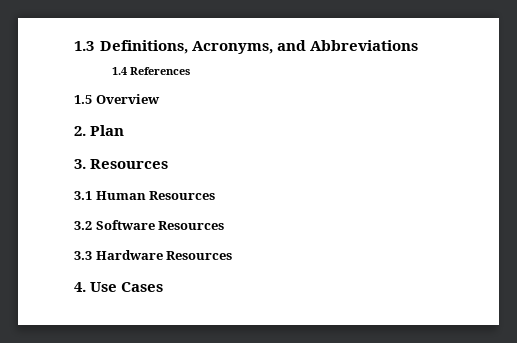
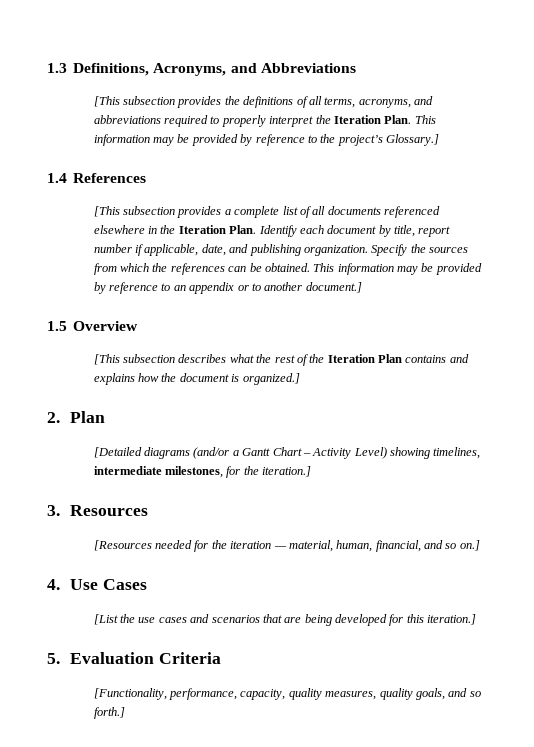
[112,67,191,75] [74,94,160,104] [74,125,125,136] [74,159,169,169] [74,191,216,200] [74,220,225,230] [74,250,233,260] [74,282,164,292] 1.4 References // 1.5 Overview // 2. Plan // 3. Resources // 3.1 Human Resources // 3.2 Software Resources // 3.3 Hardware Resources // 4. Use Cases -> [93,96,434,108] [93,115,436,127] [93,134,440,146] [47,173,147,183] [93,206,441,218] [93,225,451,237] [93,244,469,256] [93,263,482,275] [93,282,362,294] [47,321,139,331] [93,354,469,366] [93,373,300,385] [47,411,106,423] [93,447,481,459] [93,466,312,478] [47,505,149,516] [93,540,480,552] [47,579,148,590] [93,614,477,626] [47,652,222,664] [93,688,481,700] [93,707,125,719] [This subsection provides the definitions of all terms, acronyms, and abbreviations required to properly interpret the Iteration Plan. This information may be provided by reference to the project’s Glossary.] // 1.4 References // [This subsection provides a complete list of all documents referenced elsewhere in the Iteration Plan. Identify each document by title, report number if applicable, date, and publishing organization. Specify the sources from which the references can be obtained. This information may be provided by reference to an appendix or to another document.] // 1.5 Overview // [This subsection describes what the rest of the Iteration Plan contains and explains how the document is organized.] // 2. Plan // [Detailed diagrams (and/or a Gantt Chart – Activity Level) showing timelines, intermediate milestones, for the iteration.] // 3. Resources // [Resources needed for the iteration — material, human, financial, and so on.] // 4. Use Cases // [List the use cases and scenarios that are being developed for this iteration.] // 5. Evaluation Criteria // [Functionality, performance, capacity, quality measures, quality goals, and so forth.]

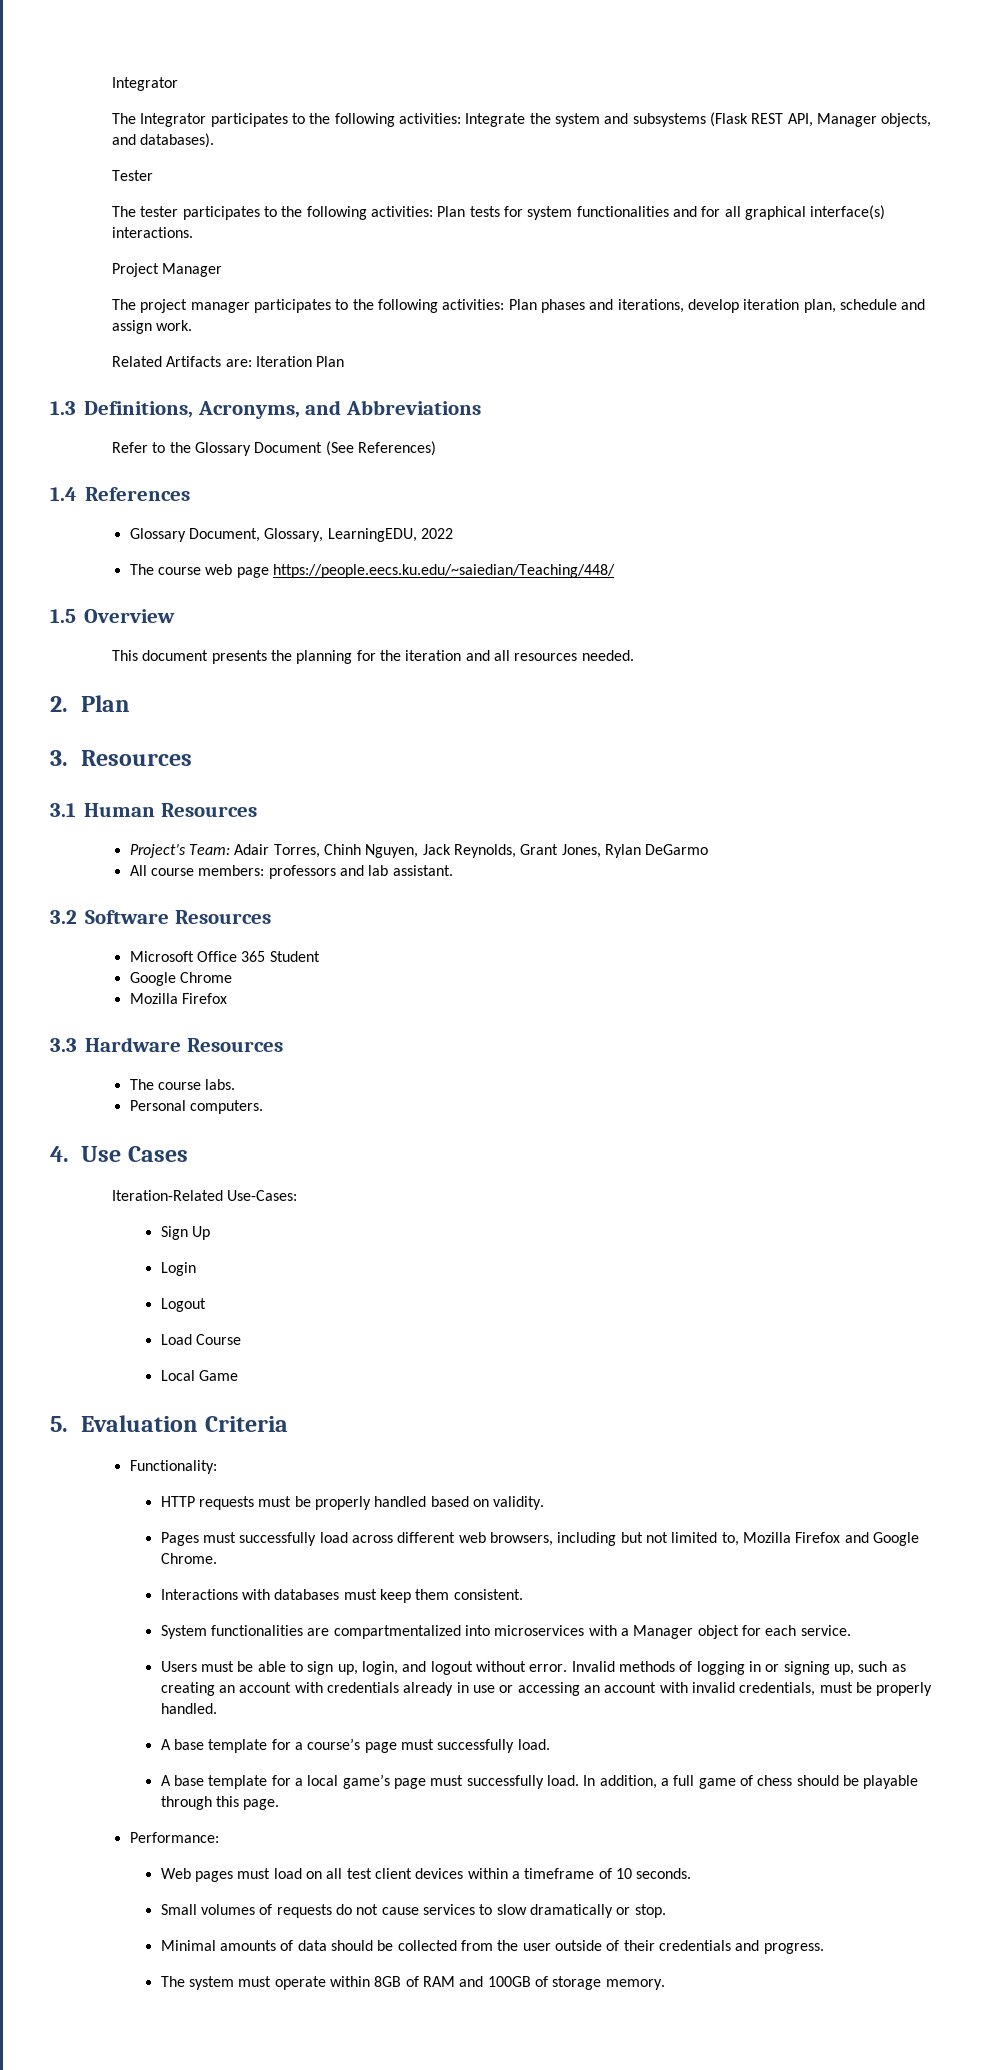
(47, 68) none -> [112,77,179,91] [112,112,932,127] [112,133,215,148] [112,170,154,181] [112,205,886,220] [112,227,194,238] [112,263,223,277] [112,299,926,313] [112,320,193,334] [112,356,345,367] Integrator // The Integrator participates to the following activities: Integrate the system and subsystems (Flask REST API, Manager objects, and databases). // Tester // The tester participates to the following activities: Plan tests for system functionalities and for all graphical interface(s) interactions. // Project Manager // The project manager participates to the following activities: Plan phases and iterations, develop iteration plan, schedule and assign work. // Related Artifacts are: Iteration Plan //
[93,96,434,108] [93,115,436,127] [93,134,440,146] [47,173,147,183] [93,206,441,218] [93,225,451,237] [93,244,469,256] [93,263,482,275] [93,282,362,294] [47,321,139,331] [93,354,469,366] [93,373,300,385] [47,411,106,423] [93,447,481,459] [93,466,312,478] [47,505,149,516] [93,540,480,552] [47,579,148,590] [93,614,477,626] [47,652,222,664] [93,688,481,700] [93,707,125,719] [This subsection provides the definitions of all terms, acronyms, and abbreviations required to properly interpret the Iteration Plan. This information may be provided by reference to the project’s Glossary.] // 1.4 References // [This subsection provides a complete list of all documents referenced elsewhere in the Iteration Plan. Identify each document by title, report number if applicable, date, and publishing organization. Specify the sources from which the references can be obtained. This information may be provided by reference to an appendix or to another document.] // 1.5 Overview // [This subsection describes what the rest of the Iteration Plan contains and explains how the document is organized.] // 2. Plan // [Detailed diagrams (and/or a Gantt Chart – Activity Level) showing timelines, intermediate milestones, for the iteration.] // 3. Resources // [Resources needed for the iteration — material, human, financial, and so on.] // 4. Use Cases // [List the use cases and scenarios that are being developed for this iteration.] // 5. Evaluation Criteria // [Functionality, performance, capacity, quality measures, quality goals, and so forth.] -> [112,441,437,456] [50,487,190,501] [129,528,454,542] [129,564,616,578] [50,609,175,623] [112,650,634,664] [50,695,131,712] [50,750,193,766] [50,803,257,817] [129,843,709,858] [129,865,453,879] [50,910,271,924] [129,951,320,962] [129,972,233,986] [129,993,228,1004] [50,1037,283,1052] [129,1079,236,1090] [129,1100,264,1114] [50,1146,188,1162] [112,1190,298,1201] [160,1226,211,1240] [160,1262,196,1276] [160,1298,206,1312] [160,1334,242,1345] [160,1370,239,1381] [50,1415,288,1432] [129,1460,217,1474] [160,1496,545,1510] [160,1532,919,1546] [160,1553,217,1564] [160,1589,523,1603] [160,1625,851,1639] [160,1661,906,1675] [160,1682,933,1696] [160,1703,217,1714] [160,1738,550,1753] [160,1774,919,1789] [160,1796,280,1810] [129,1832,219,1843] [160,1868,692,1882] [160,1904,666,1918] [160,1940,824,1954] [160,1976,665,1990] Refer to the Glossary Document (See References) // 1.4 References // Glossary Document, Glossary, LearningEDU, 2022 // The course web page https://people.eecs.ku.edu/~saiedian/Teaching/448/ // 1.5 Overview // This document presents the planning for the iteration and all resources needed. // 2. Plan // 3. Resources // 3.1 Human Resources // Project’s Team: Adair Torres, Chinh Nguyen, Jack Reynolds, Grant Jones, Rylan DeGarmo // All course members: professors and lab assistant. // 3.2 Software Resources // Microsoft Office 365 Student // Google Chrome // Mozilla Firefox // 3.3 Hardware Resources // The course labs. // Personal computers. // 4. Use Cases // Iteration-Related Use-Cases: // Sign Up // Login // Logout // Load Course // Local Game // 5. Evaluation Criteria // Functionality: // HTTP requests must be properly handled based on validity. // Pages must successfully load across different web browsers, including but not limited to, Mozilla Firefox and Google Chrome. // Interactions with databases must keep them consistent. // System functionalities are compartmentalized into microservices with a Manager object for each service. // Users must be able to sign up, login, and logout without error. Invalid methods of logging in or signing up, such as creating an account with credentials already in use or accessing an account with invalid credentials, must be properly handled. // A base template for a course’s page must successfully load. // A base template for a local game’s page must successfully load. In addition, a full game of chess should be playable through this page. // Performance: // Web pages must load on all test client devices within a timeframe of 10 seconds. // Small volumes of requests do not cause services to slow dramatically or stop. // Minimal amounts of data should be collected from the user outside of their credentials and progress. // The system must operate within 8GB of RAM and 100GB of storage memory.

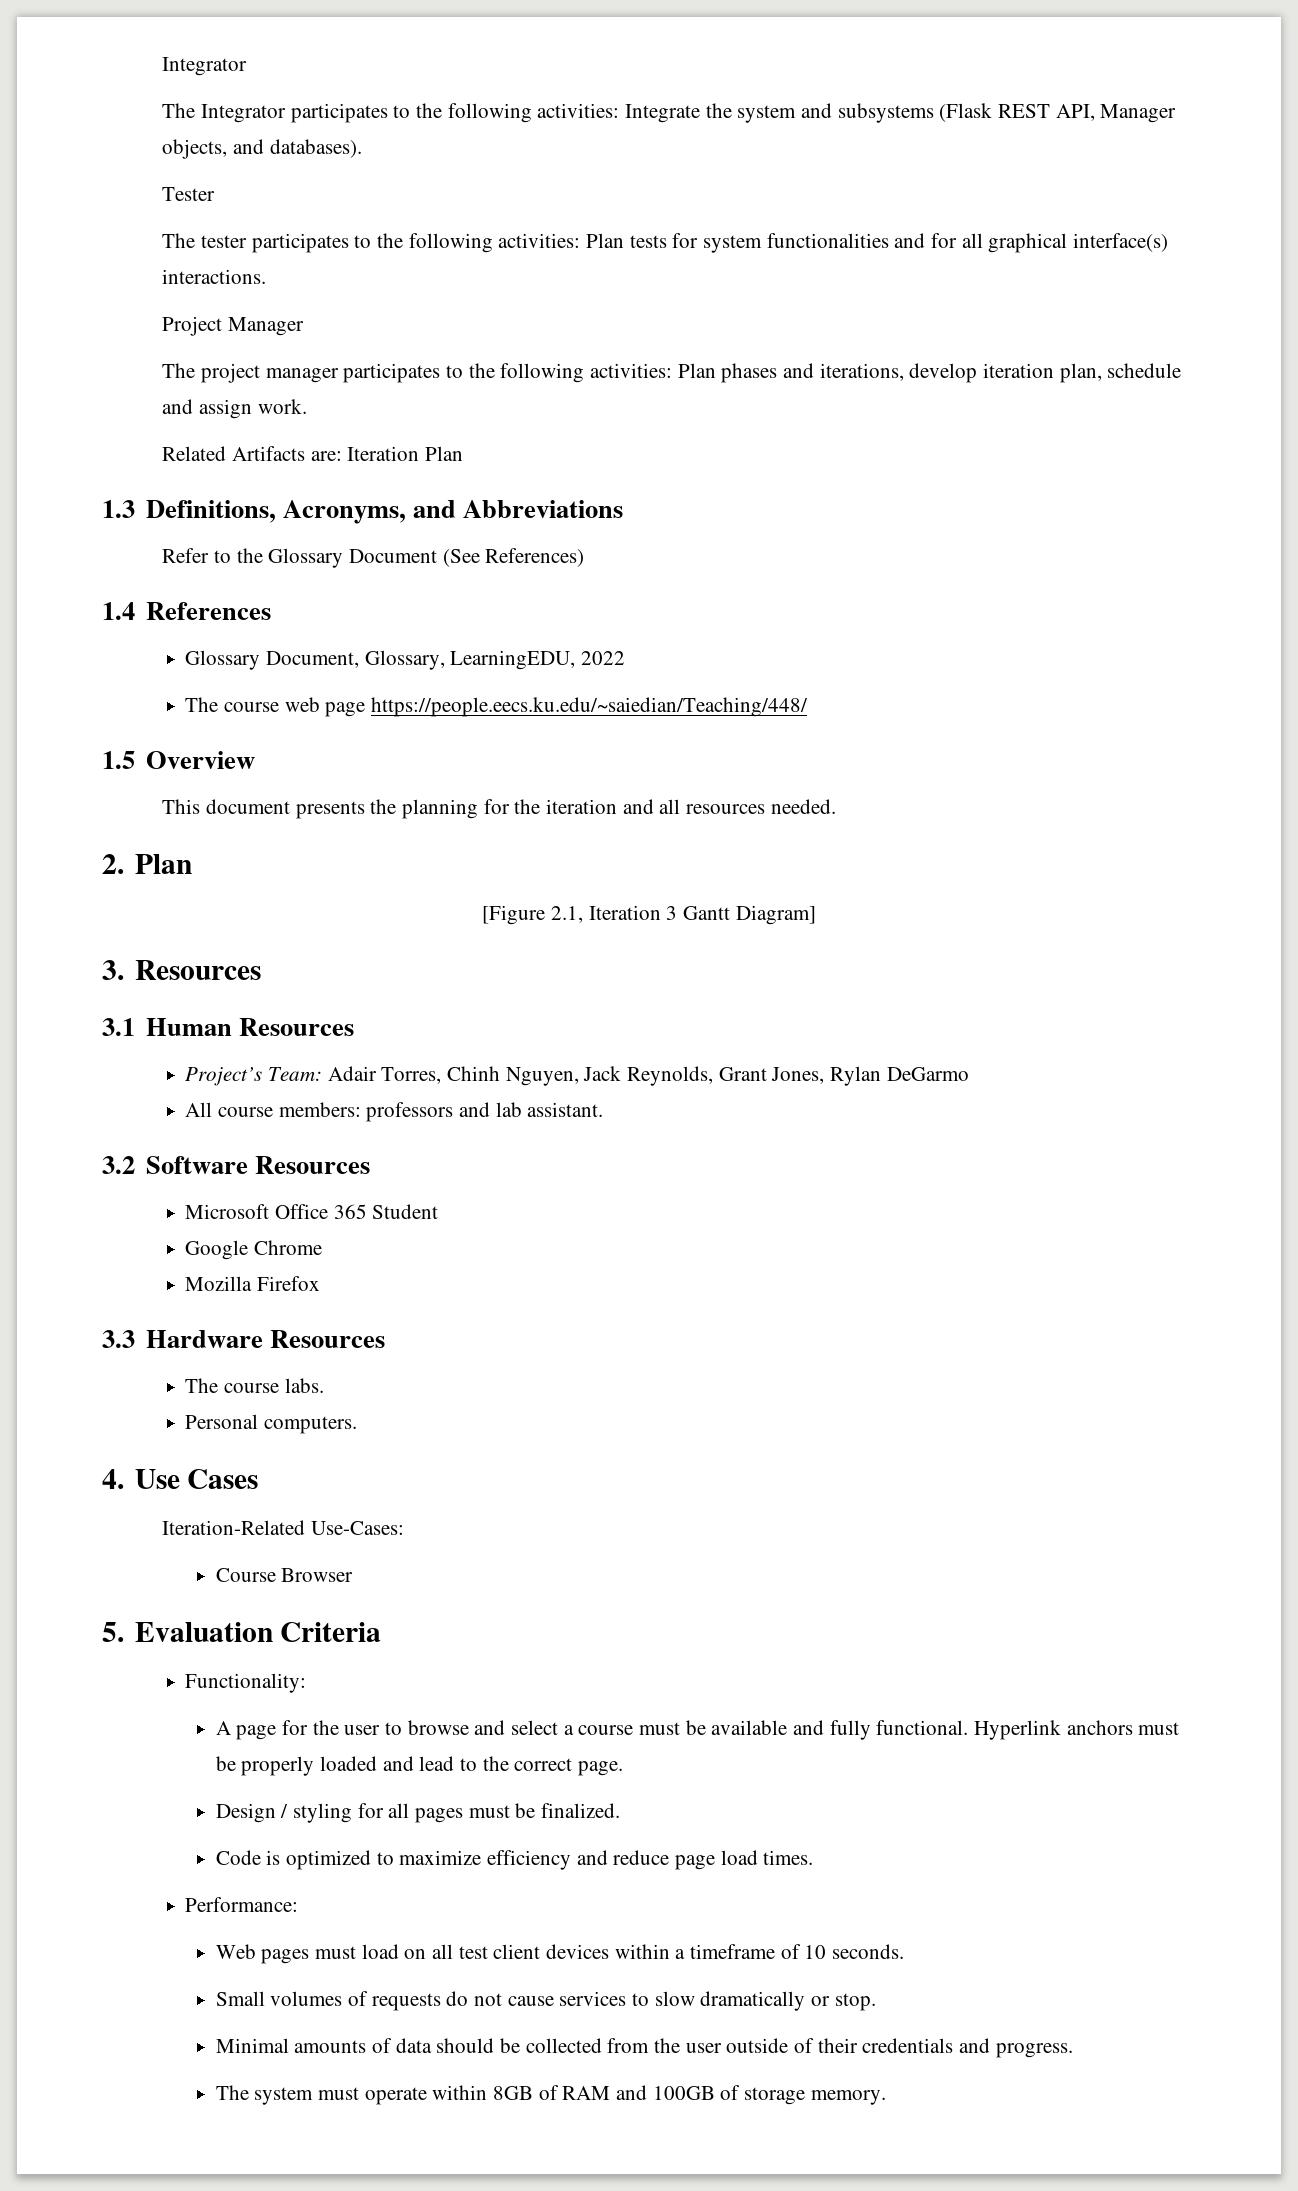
(131, 703) none -> [482,905,816,925] // [Figure 2.1, Iteration 3 Gantt Diagram]
[160,1226,211,1240] [160,1262,196,1276] [160,1298,206,1312] [160,1334,192,1345] Sign Up // Login // Logout // Load -> (404, 1528) none
[160,1370,239,1381] // Local Game -> [281,1568,354,1582] Browser
[160,1496,545,1510] [160,1532,919,1546] [160,1553,217,1564] [160,1589,523,1603] [160,1625,851,1639] [160,1661,906,1675] [160,1682,933,1696] [160,1703,217,1714] [160,1738,550,1753] [160,1774,919,1789] [160,1796,280,1810] HTTP requests must be properly handled based on validity. // Pages must successfully load across different web browsers, including but not limited to, Mozilla Firefox and Google Chrome. // Interactions with databases must keep them consistent. // System functionalities are compartmentalized into microservices with a Manager object for each service. // Users must be able to sign up, login, and logout without error. Invalid methods of logging in or signing up, such as creating an account with credentials already in use or accessing an account with invalid credentials, must be properly handled. // A base template for a course’s page must successfully load. // A base template for a local game’s page must successfully load. In addition, a full game of chess should be playable through this page. -> [215,1720,1180,1740] [215,1756,623,1776] [215,1803,620,1823] [215,1850,814,1870] A page for the user to browse and select a course must be available and fully functional. Hyperlink anchors must be properly loaded and lead to the correct page. // Design / styling for all pages must be finalized. // Code is optimized to maximize efficiency and reduce page load times.

